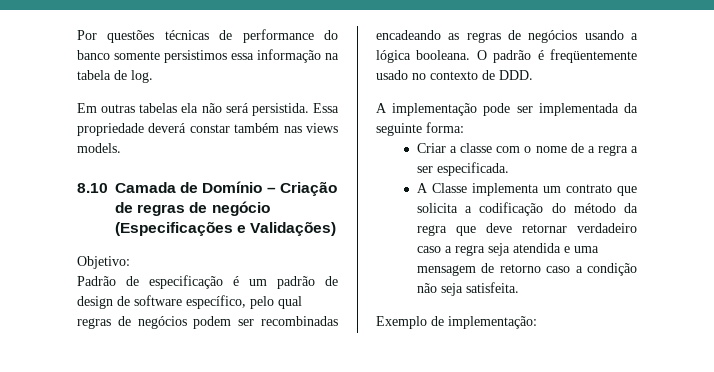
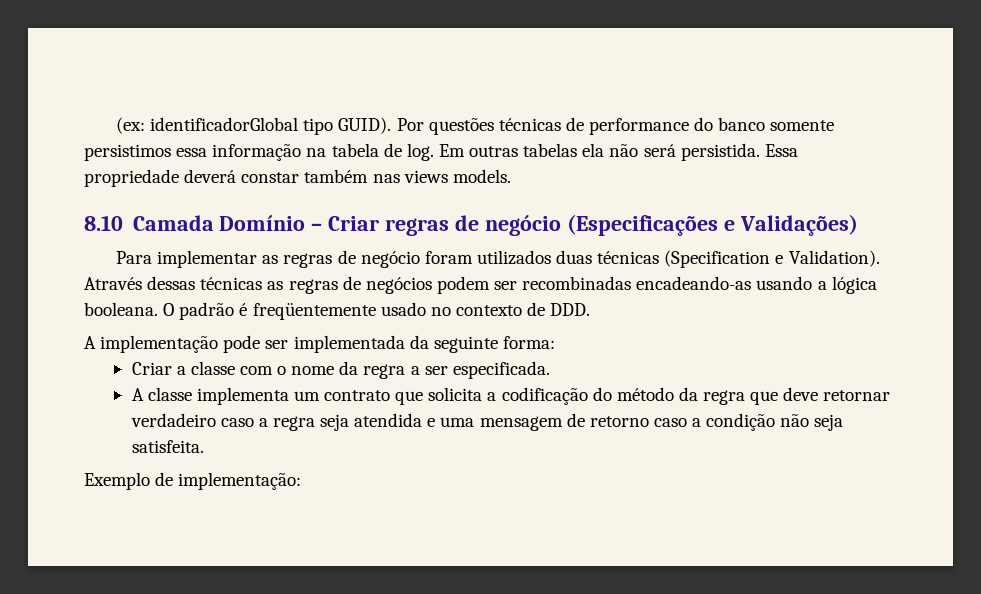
(77, 35) none -> [115,117,392,135] (ex: identificadorGlobal tipo GUID).
(153, 76) // -> (434, 152) none
[180,182,199,193] de -> (214, 223) none
[279,181,337,196] [115,202,133,213] Criação de -> [328,216,380,231] Criar
[77,256,130,269] [77,275,338,289] [77,295,302,309] Objetivo: // Padrão de especificação é um padrão de design de software específico, pelo qual -> [115,250,880,268] [84,276,284,290] Para implementar as regras de negócio foram utilizados duas técnicas (Specification e Validation). Através dessas técnicas as
[376,30,578,43] encadeando as regras de negócios -> [636,276,752,290] encadeando-as
[570,143,595,153] de a -> [339,361,359,375] da
[431,183,467,193] Classe -> [147,387,192,401] classe

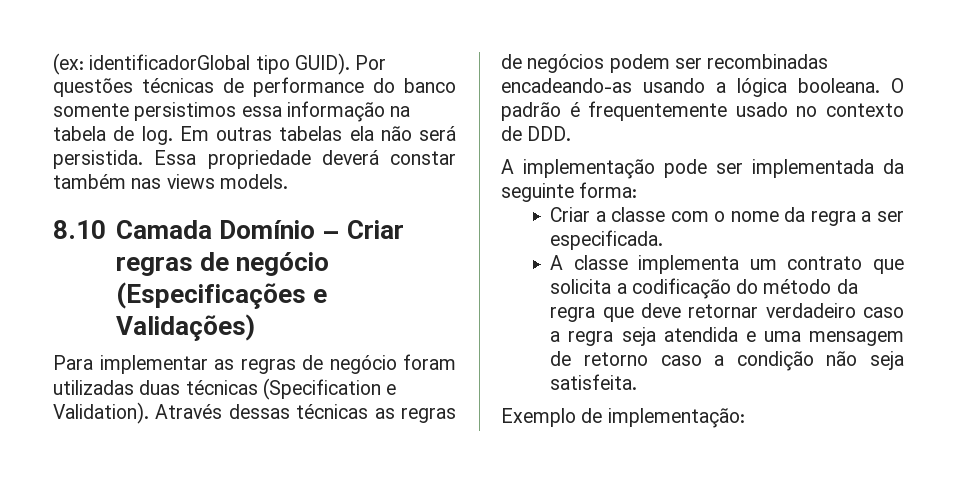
[476,250,551,265] utilizados -> [53,380,134,395] utilizadas
[252,303,376,320] freqüentemente -> [588,101,728,121] frequentemente

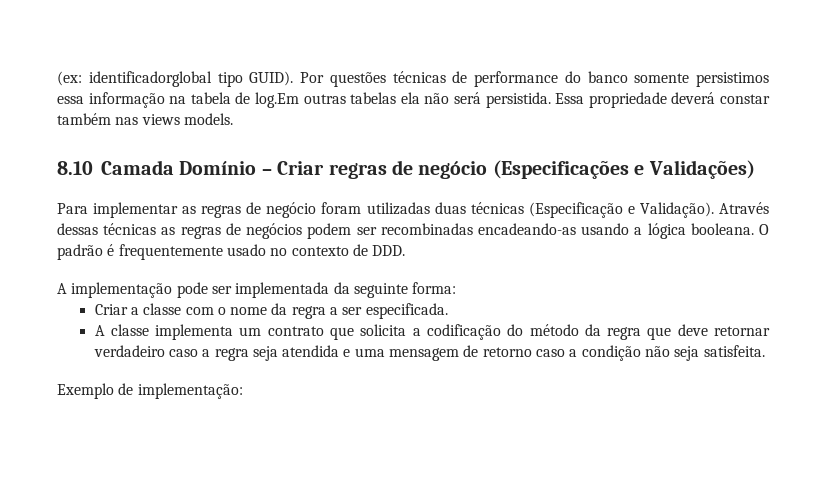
[89,54,251,70] identificadorGlobal -> [88,71,212,87] identificadorglobal
[141,126,209,145] log. Em -> [254,92,299,108] log.Em
[262,378,397,400] [53,402,149,424] (Specification e Validation). -> [528,202,714,218] (Especificação e Validação).

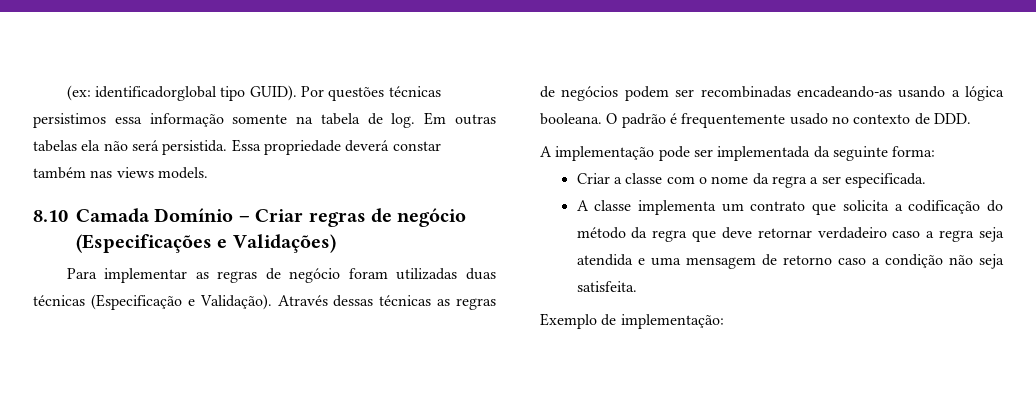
[452,71,690,87] de performance do banco somente -> (441, 91) none
(165, 100) none -> [232,114,288,124] somente
[254,92,299,108] log.Em -> [391,112,447,128] log. Em

